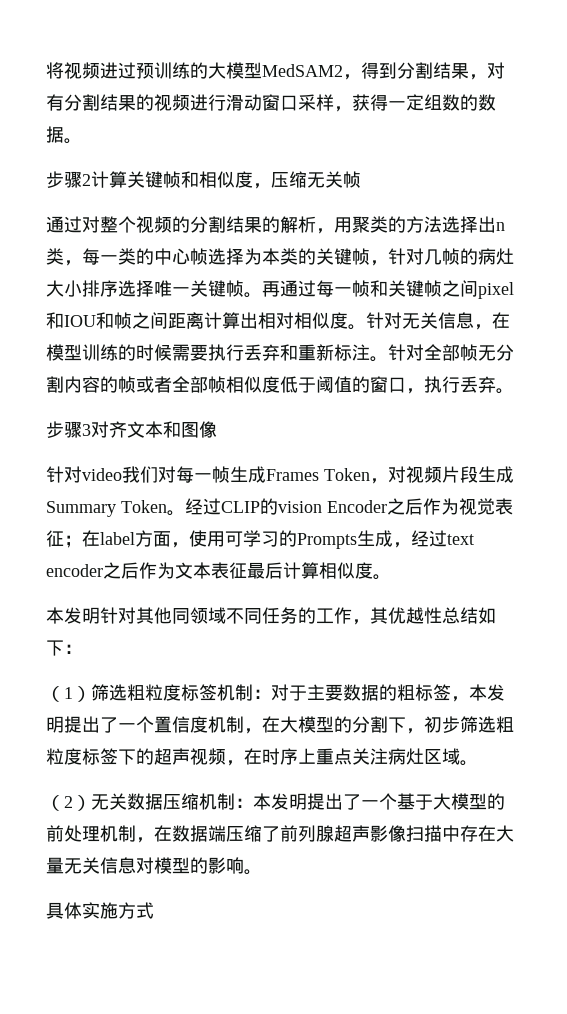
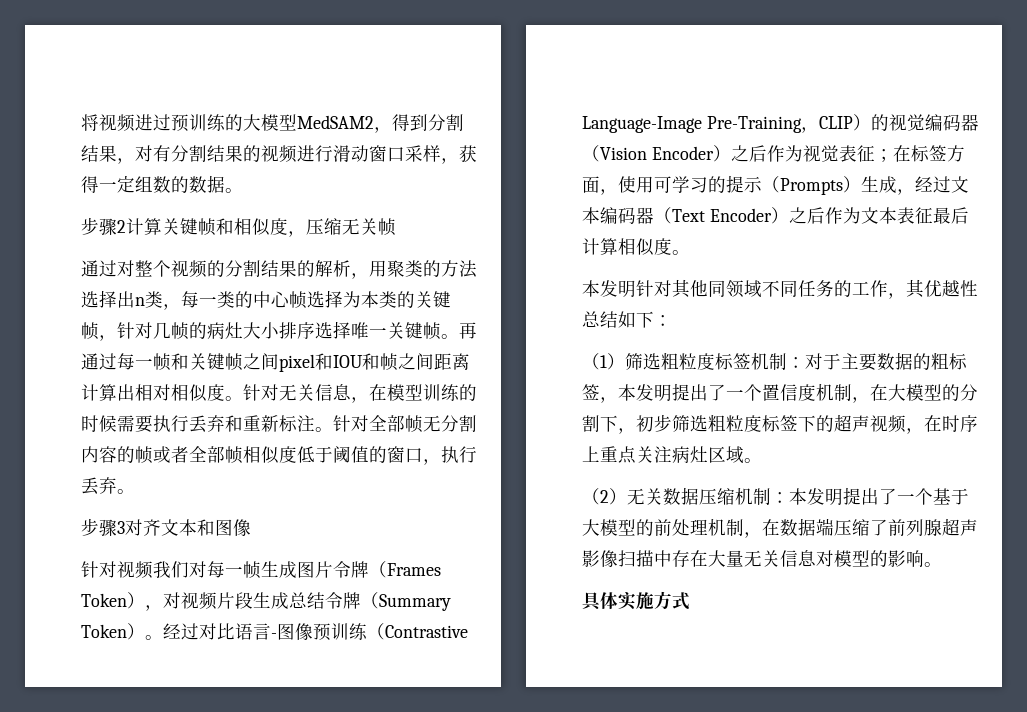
[82,468,122,481] video -> [117,561,153,579] 视频
(266, 474) none -> [297,561,387,578] 图片令牌（
(370, 474) none -> [127,592,145,609] ）
[46,498,387,517] Summary Token。经过CLIP的vision Encoder -> [289,592,451,611] [81,623,468,641] [582,114,979,133] [582,145,731,162] 总结令牌（Summary Token）。经过对比语言-图像预训练（Contrastive Language-Image Pre-Training，CLIP）的视觉编码器（Vision Encoder）
[100,532,135,545] label -> [910,145,947,162] 标签
[297,530,474,549] [46,564,103,577] Prompts生成，经过text encoder -> [726,175,969,195] [582,207,789,224] 提示（Prompts）生成，经过文本编码器（Text Encoder）

